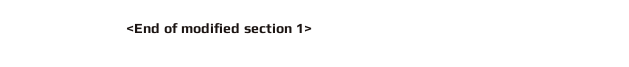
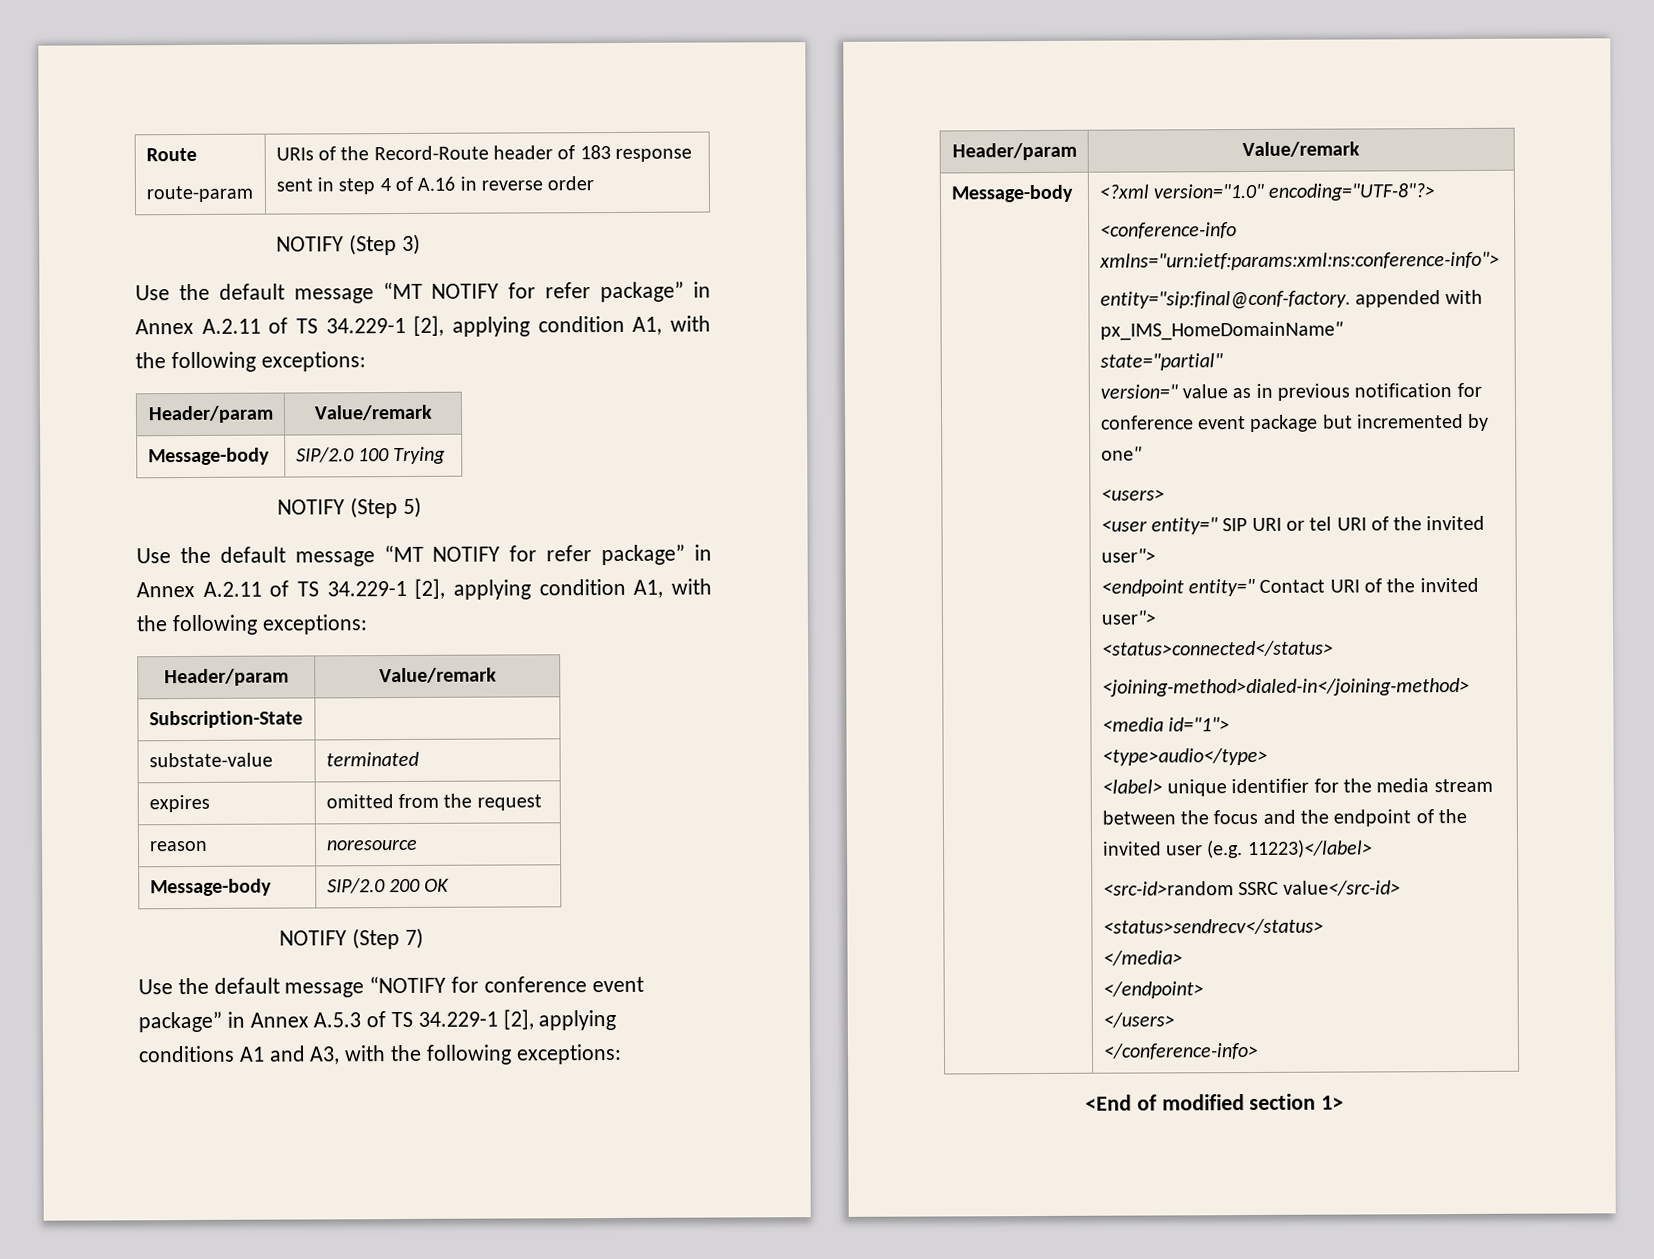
(126, 28) none -> [145,147,197,162] [145,185,253,203] [275,145,692,162] [275,176,595,195] [276,233,421,256] [135,281,712,304] [135,315,711,337] [135,351,366,373] [147,405,274,424] [313,404,433,421] [147,447,270,466] [295,446,447,465] [277,496,422,519] [136,544,713,567] [136,578,712,600] [136,614,368,636] [164,668,289,687] [378,667,497,684] [148,710,303,729] [148,752,273,768] [325,751,419,767] [148,794,210,813] [325,793,542,811] [148,840,208,852] [325,839,418,851] [149,878,272,897] [326,878,451,894] [279,927,424,950] [138,975,644,998] [138,1009,617,1033] [138,1043,622,1065] [951,142,1077,161] [1242,141,1360,158] [950,184,1073,203] [1098,183,1436,201] [1099,222,1237,239] [1098,251,1500,271] [1099,289,1484,310] [1099,321,1343,341] [1099,353,1223,371] [1099,382,1482,401] [1099,413,1490,433] [1100,446,1142,461] [1100,488,1165,501] [1100,515,1486,535] [1100,548,1156,563] [1100,577,1479,597] [1100,610,1156,625] [1101,640,1334,657] [1101,677,1470,697] [1101,717,1231,732] [1101,747,1268,766] [1101,778,1493,797] [1101,808,1467,827] [1102,839,1373,859] [1102,880,1402,896] [1102,918,1324,935] [1102,950,1183,966] [1102,981,1204,999] [1102,1012,1175,1028] [1102,1042,1259,1060] Route // route-param | URIs of the Record-Route header of 183 response sent in step 4 of A.16 in reverse order // NOTIFY (Step 3) // Use the default message “MT NOTIFY for refer package” in Annex A.2.11 of TS 34.229-1 [2], applying condition A1, with the following exceptions: // Header/param | Value/remark // Message-body | SIP/2.0 100 Trying // NOTIFY (Step 5) // Use the default message “MT NOTIFY for refer package” in Annex A.2.11 of TS 34.229-1 [2], applying condition A1, with the following exceptions: // Header/param | Value/remark // Subscription-State | // substate-value | terminated // expires | omitted from the request // reason | noresource // Message-body | SIP/2.0 200 OK // NOTIFY (Step 7) // Use the default message “NOTIFY for conference event package” in Annex A.5.3 of TS 34.229-1 [2], applying conditions A1 and A3, with the following exceptions: // Header/param | Value/remark // Message-body | <?xml version="1.0" encoding="UTF-8"?> // <conference-info xmlns="urn:ietf:params:xml:ns:conference-info"> // entity="sip:final@conf-factory. appended with px_IMS_HomeDomainName" // state="partial" // version=" value as in previous notification for conference event package but incremented by one" // <users> // <user entity=" SIP URI or tel URI of the invited user"> // <endpoint entity=" Contact URI of the invited user"> // <status>connected</status> // <joining-method>dialed-in</joining-method> // <media id="1"> // <type>audio</type> // <label> unique identifier for the media stream between the focus and the endpoint of the invited user (e.g. 11223)</label> // <src-id>random SSRC value</src-id> // <status>sendrecv</status> // </media> // </endpoint> // </users> // </conference-info> //

